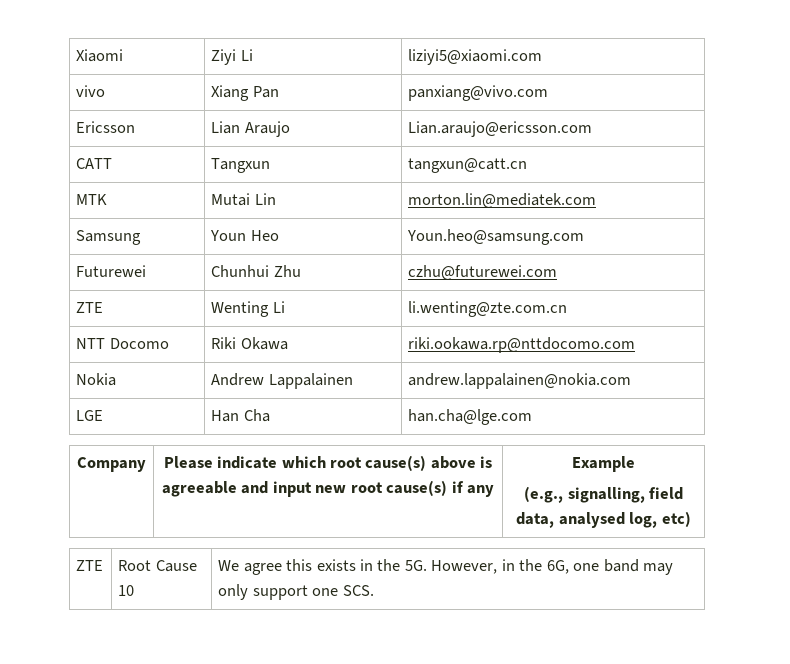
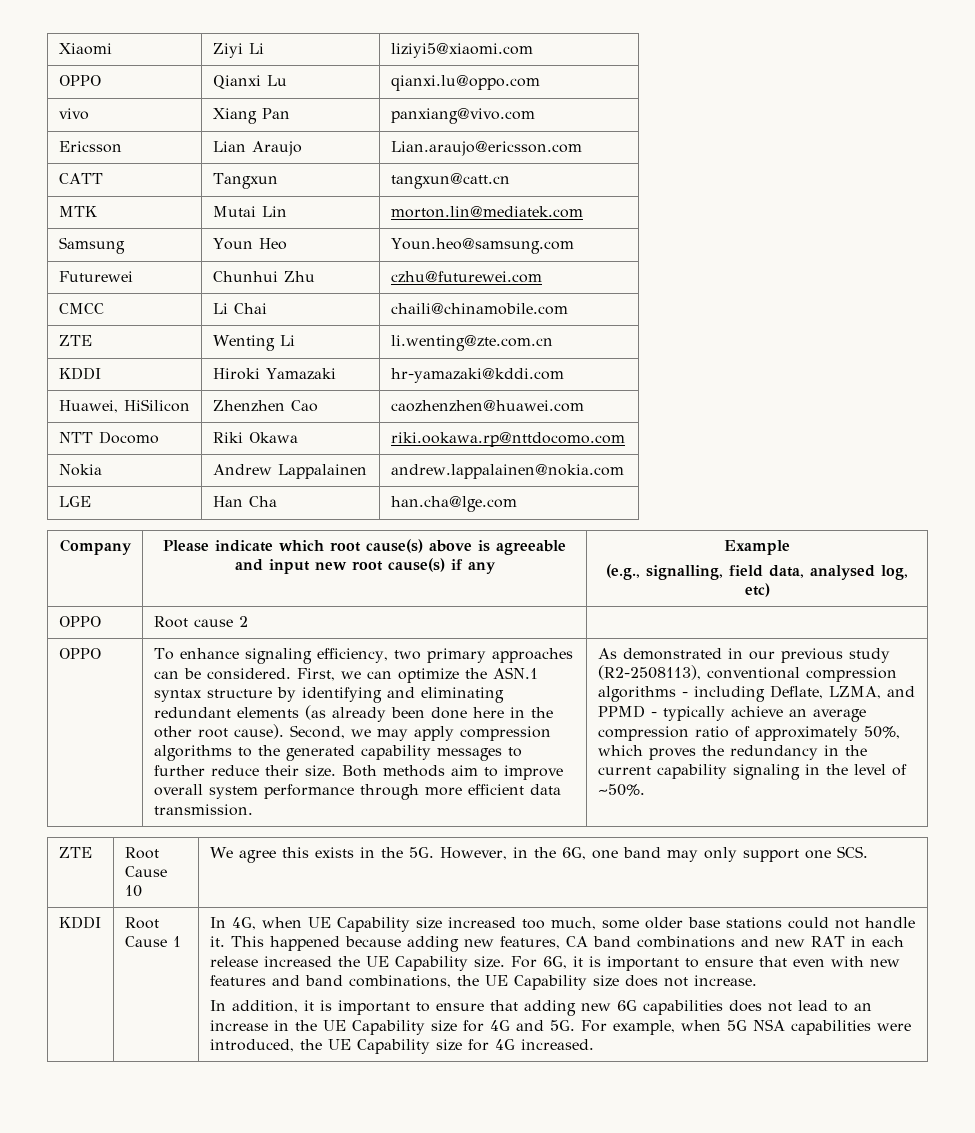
(543, 57) none -> [58,75,101,86] [212,75,287,89] [390,75,540,91] // OPPO | Qianxi Lu | qianxi.lu@oppo.com
(558, 272) none -> [58,303,104,314] [212,303,267,314] [390,303,568,315] // CMCC | Li Chai | chaili@chinamobile.com
(568, 309) none -> [58,367,101,380] [212,368,336,380] [390,368,564,383] [58,399,190,413] [212,400,318,412] [390,400,584,412] // KDDI | Hiroki Yamazaki | hr-yamazaki@kddi.com // Huawei, HiSilicon | Zhenzhen Cao | caozhenzhen@huawei.com
(691, 519) none -> [58,616,101,627] [153,616,248,628] [58,648,101,659] [153,648,573,664] [153,667,538,683] [153,687,504,703] [153,705,553,722] [153,724,551,741] [153,745,522,761] [153,765,563,780] [153,784,561,800] [153,804,253,816] [597,648,890,663] [597,665,897,682] [597,685,915,702] [597,705,866,722] [597,726,900,741] [597,745,867,760] [597,764,907,780] [597,784,645,796] // OPPO | Root cause 2 | // OPPO | To enhance signaling efficiency, two primary approaches can be considered. First, we can optimize the ASN.1 syntax structure by identifying and eliminating redundant elements (as already been done here in the other root cause). Second, we may apply compression algorithms to the generated capability messages to further reduce their size. Both methods aim to improve overall system performance through more efficient data transmission. | As demonstrated in our previous study (R2-2508113), conventional compression algorithms - including Deflate, LZMA, and PPMD - typically achieve an average compression ratio of approximately 50%, which proves the redundancy in the current capability signaling in the level of ~50%.
(374, 590) none -> [58,916,101,929] [124,917,159,929] [124,936,181,947] [209,917,915,932] [209,936,904,952] [209,956,900,971] [209,975,757,990] [209,1000,872,1016] [209,1019,911,1035] [209,1039,594,1054] // KDDI | Root Cause 1 | In 4G, when UE Capability size increased too much, some older base stations could not handle it. This happened because adding new features, CA band combinations and new RAT in each release increased the UE Capability size. For 6G, it is important to ensure that even with new features and band combinations, the UE Capability size does not increase. // In addition, it is important to ensure that adding new 6G capabilities does not lead to an increase in the UE Capability size for 4G and 5G. For example, when 5G NSA capabilities were introduced, the UE Capability size for 4G increased.

